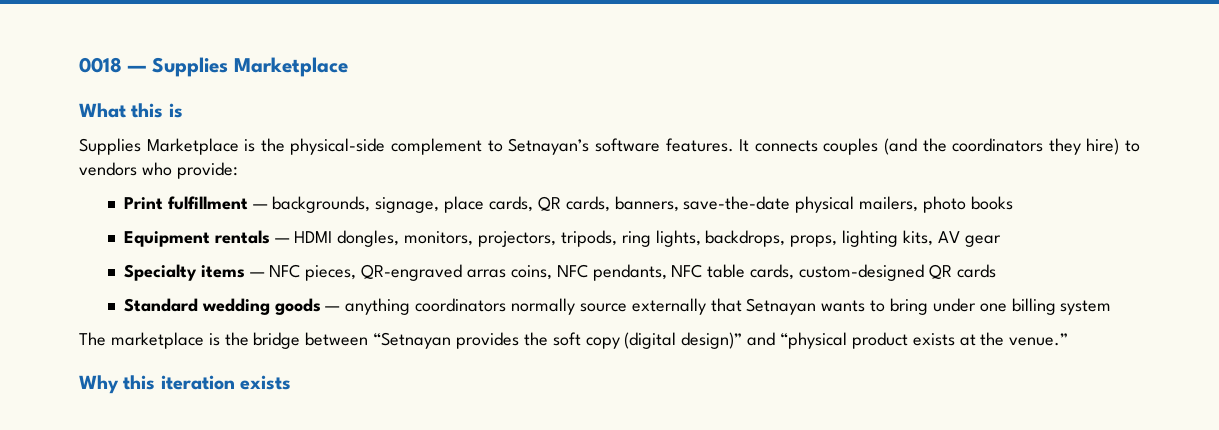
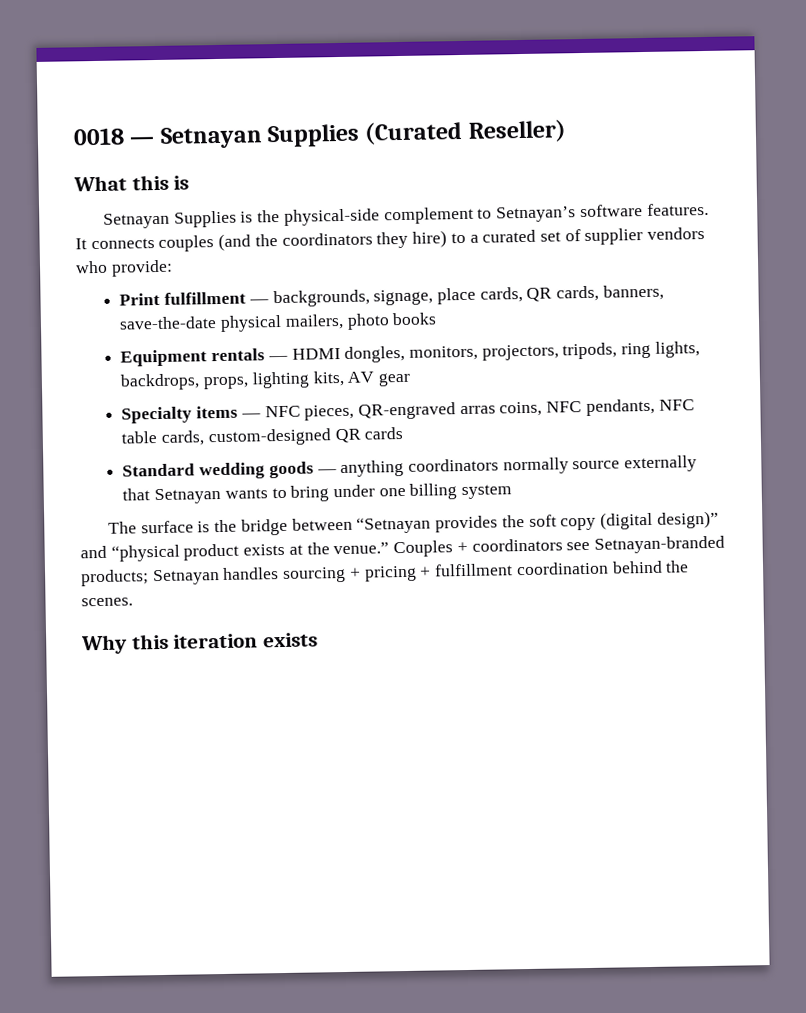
[152,57,348,77] Supplies Marketplace -> [159,119,567,149] Setnayan Supplies (Curated Reseller)
[79,138,239,155] Supplies Marketplace -> [103,210,237,229] Setnayan Supplies
(1140, 146) none -> [469,228,644,245] a curated set of supplier
[110,332,204,349] marketplace -> [140,520,194,534] surface
(1069, 339) none -> [393,535,725,558] [81,560,690,587] [81,597,133,607] Couples + coordinators see Setnayan-branded products; Setnayan handles sourcing + pricing + fulfillment coordination behind the scenes.

